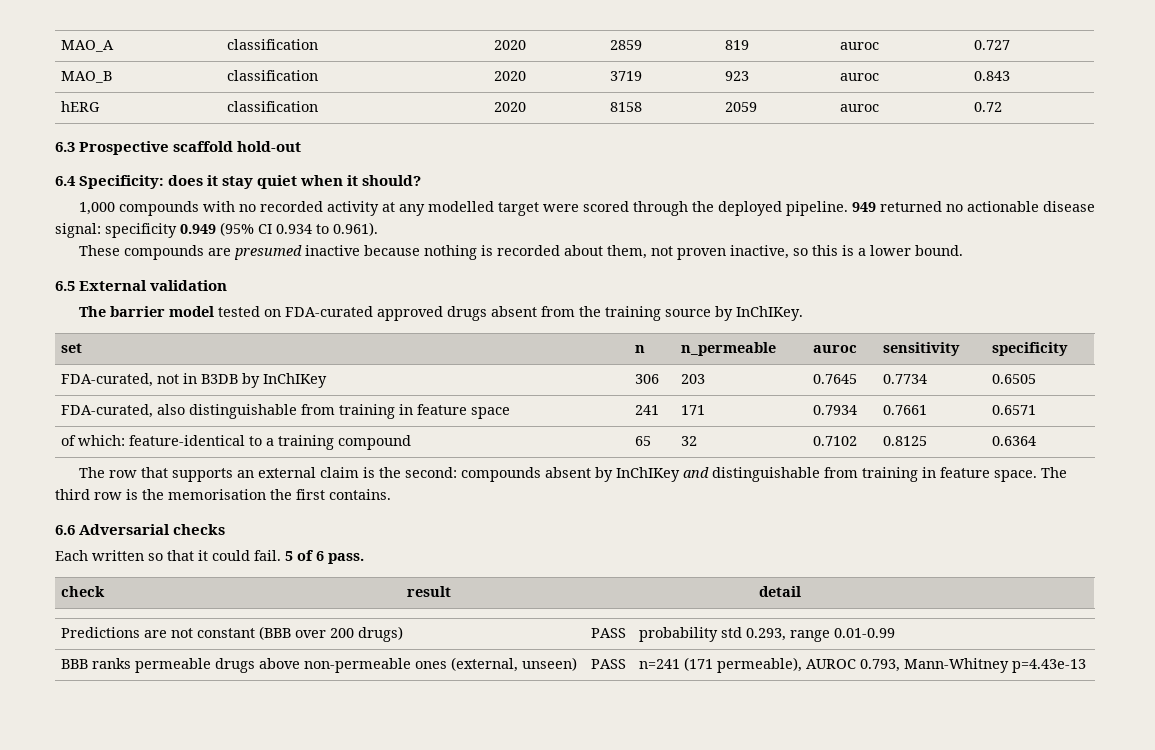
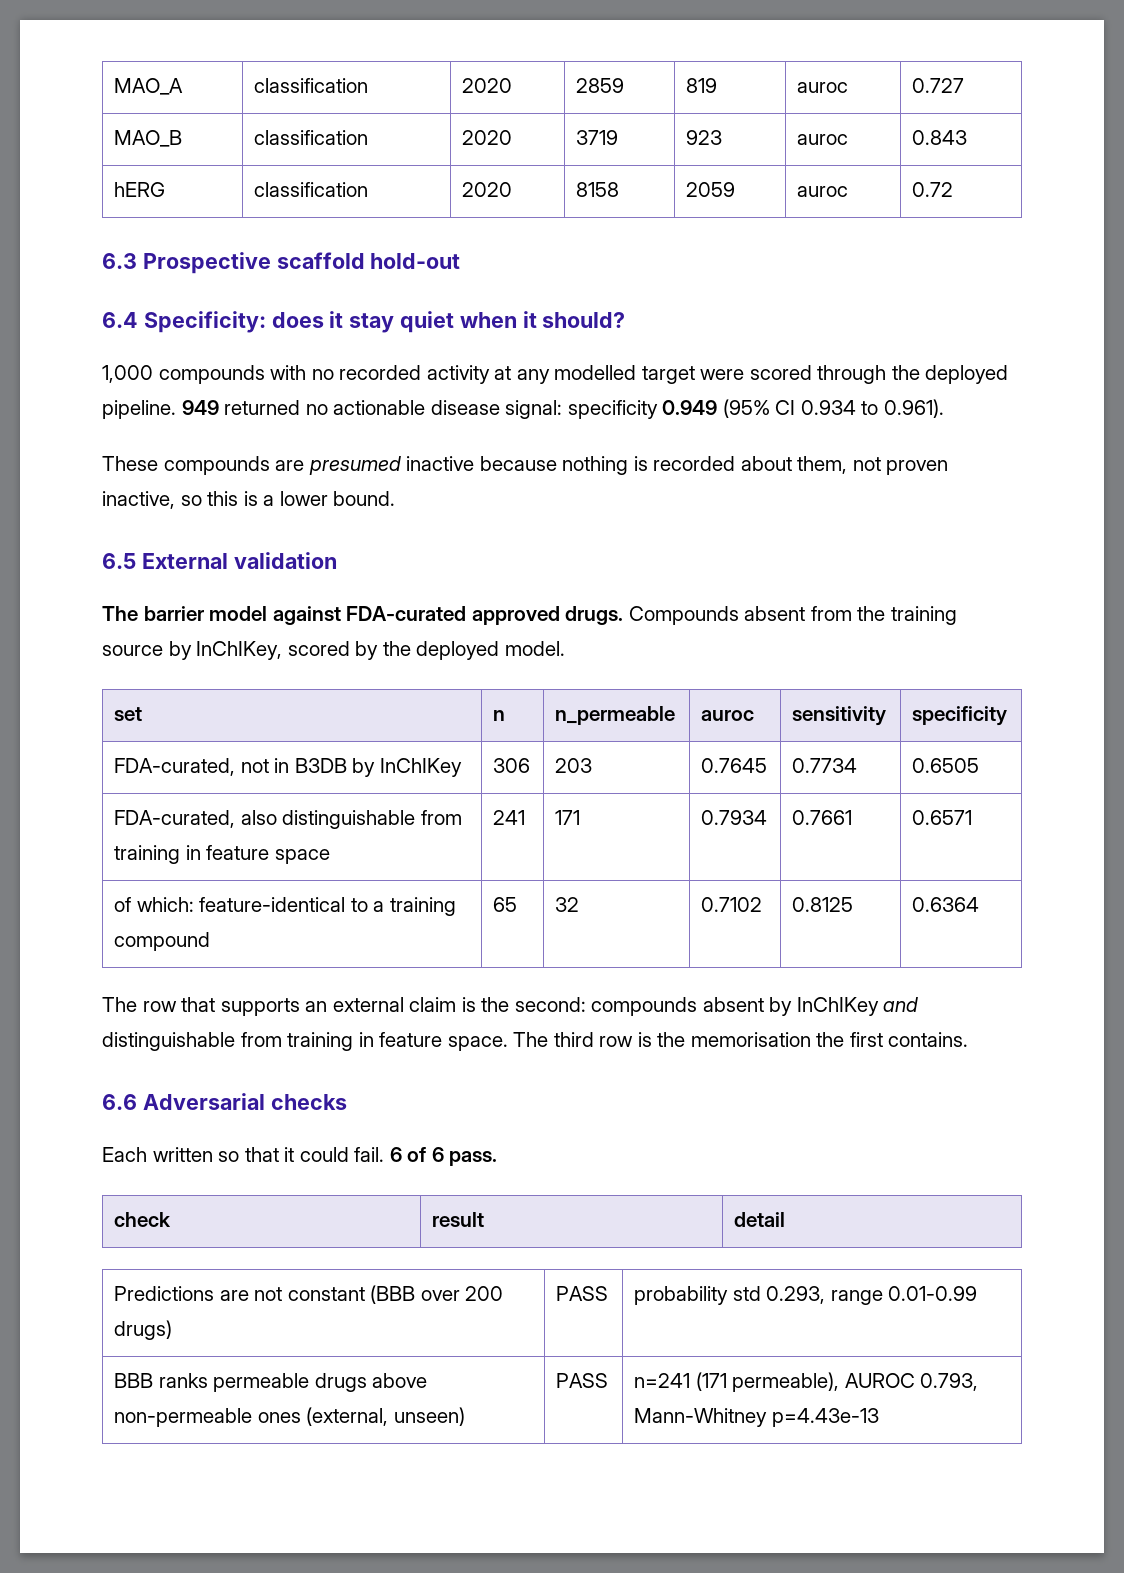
[217,306,487,321] tested on FDA-curated approved drugs -> [272,606,739,625] against FDA-curated approved drugs. Compounds
[735,306,803,321] InChIKey. -> [196,641,565,660] InChIKey, scored by the deployed model.
[285,551,293,561] 5 -> [389,1147,402,1162] 6

